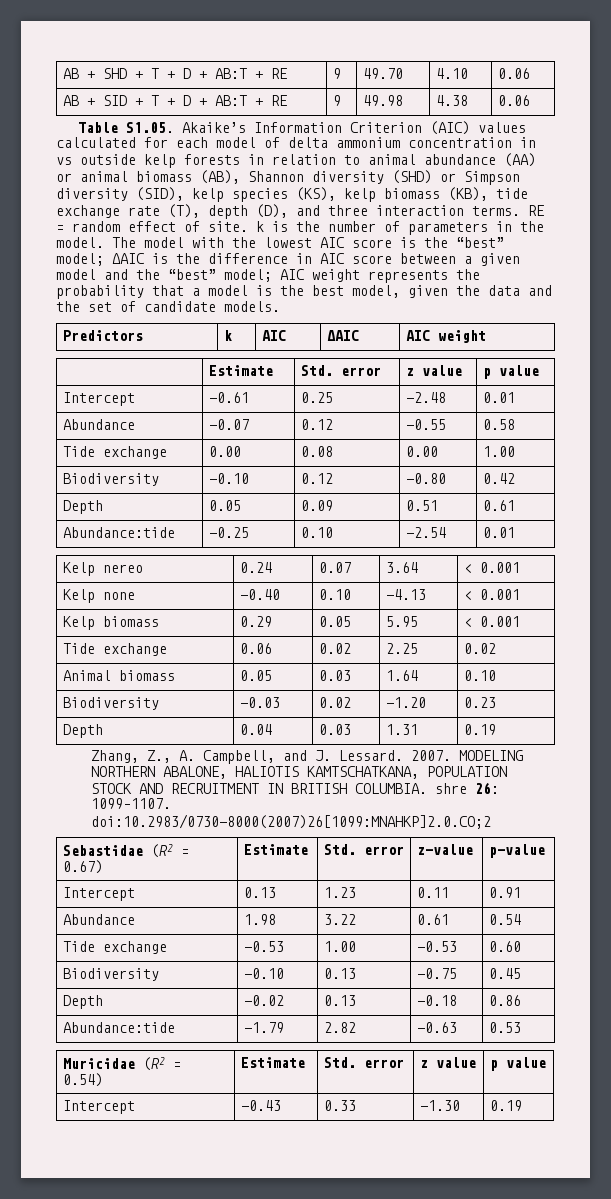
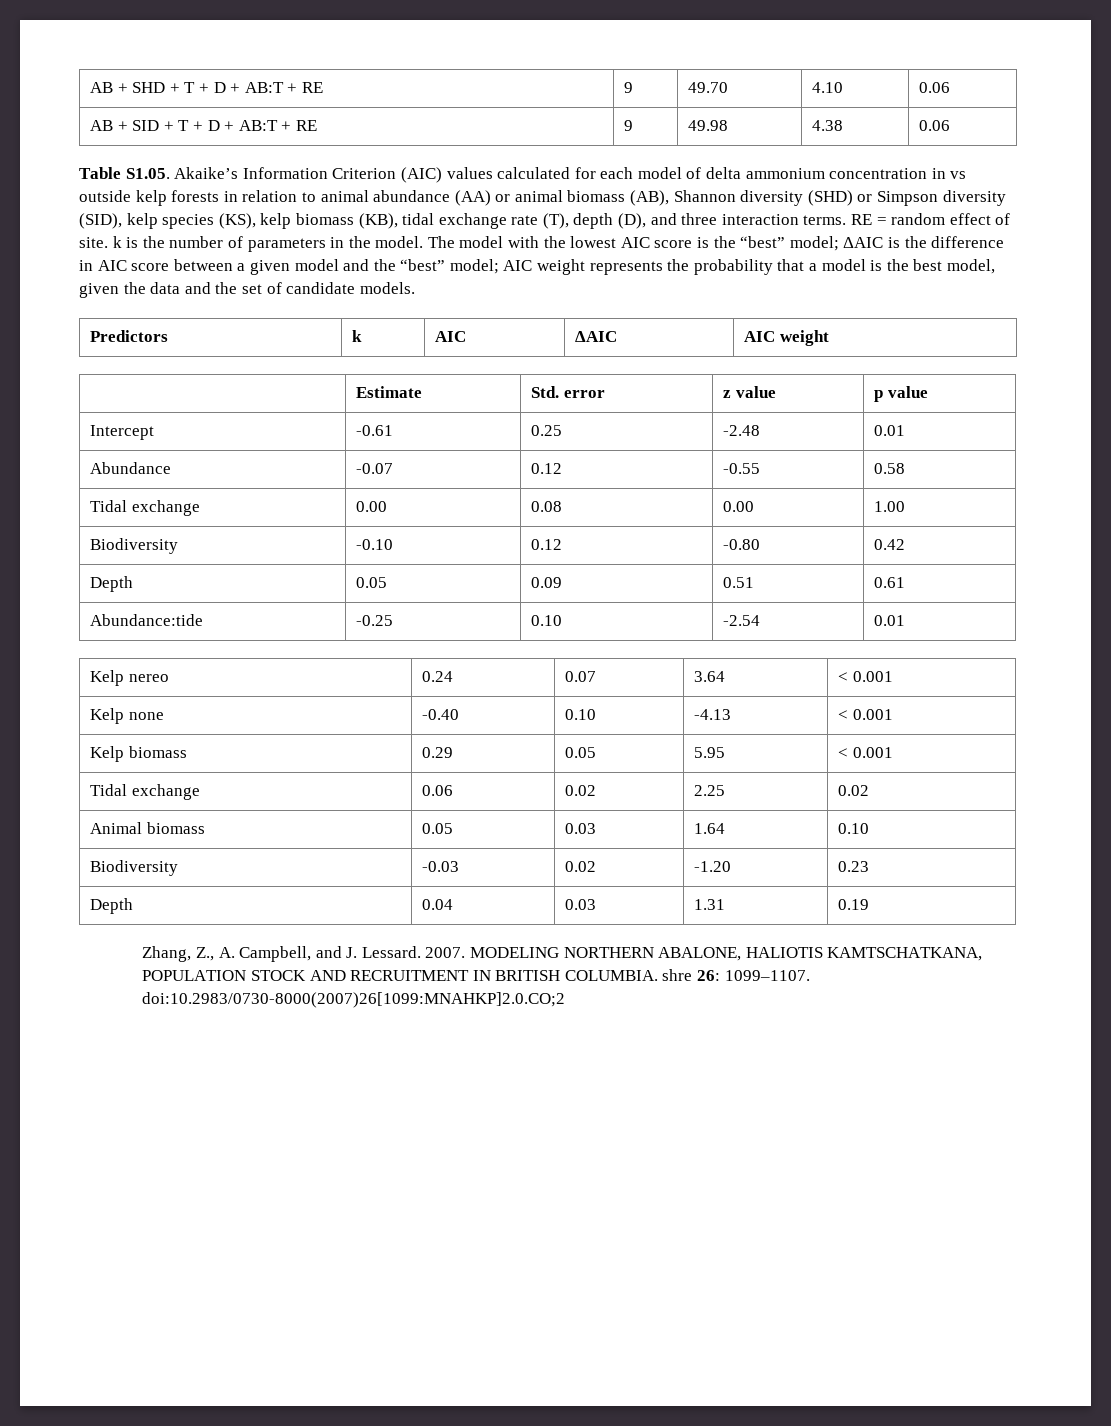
[496,188,528,199] tide -> [402,213,435,225] tidal
[62,446,95,457] Tide -> [89,500,127,512] Tidal
[62,643,95,654] Tide -> [89,784,127,796] Tidal
[62,844,189,858] [62,860,103,874] [243,844,308,855] [323,844,404,855] [416,844,473,855] [488,844,545,858] [62,887,135,901] [243,887,276,898] [323,887,356,898] [416,887,449,898] [488,887,521,898] [62,914,135,925] [243,914,276,925] [323,914,356,925] [416,914,449,925] [488,914,521,925] [62,941,167,954] [243,941,284,952] [323,941,356,952] [416,941,457,952] [488,941,521,952] [62,968,159,981] [243,968,284,979] [323,968,356,979] [416,968,457,979] [488,968,521,979] [62,995,103,1009] [243,995,284,1006] [323,995,356,1006] [416,995,457,1006] [488,995,521,1006] [62,1022,175,1033] [243,1022,284,1033] [323,1022,356,1033] [416,1022,457,1033] [488,1022,521,1033] [62,1057,181,1071] [62,1073,103,1087] [240,1057,305,1068] [323,1057,404,1068] [419,1057,476,1068] [489,1057,546,1071] [62,1100,135,1114] [240,1100,281,1111] [323,1100,356,1111] [419,1100,460,1111] [489,1100,522,1111] // Sebastidae (R2 = 0.67) | Estimate | Std. error | z-value | p-value // Intercept | 0.13 | 1.23 | 0.11 | 0.91 // Abundance | 1.98 | 3.22 | 0.61 | 0.54 // Tide exchange | -0.53 | 1.00 | -0.53 | 0.60 // Biodiversity | -0.10 | 0.13 | -0.75 | 0.45 // Depth | -0.02 | 0.13 | -0.18 | 0.86 // Abundance:tide | -1.79 | 2.82 | -0.63 | 0.53 // Muricidae (R2 = 0.54) | Estimate | Std. error | z value | p value // Intercept | -0.43 | 0.33 | -1.30 | 0.19 -> (566, 1000) none

